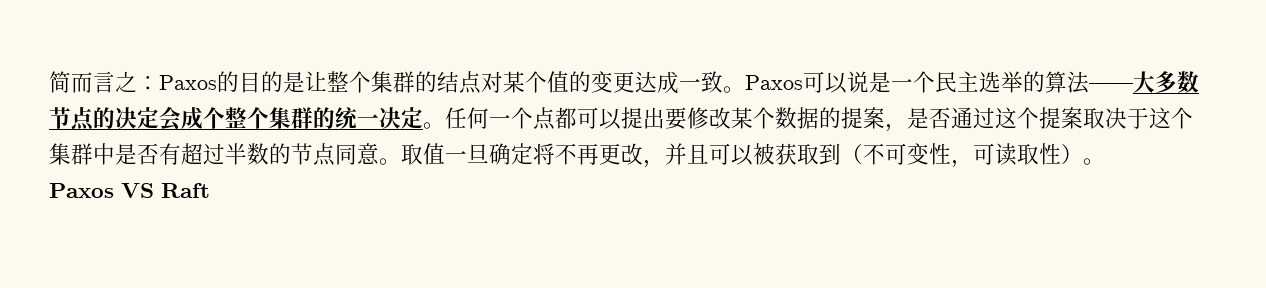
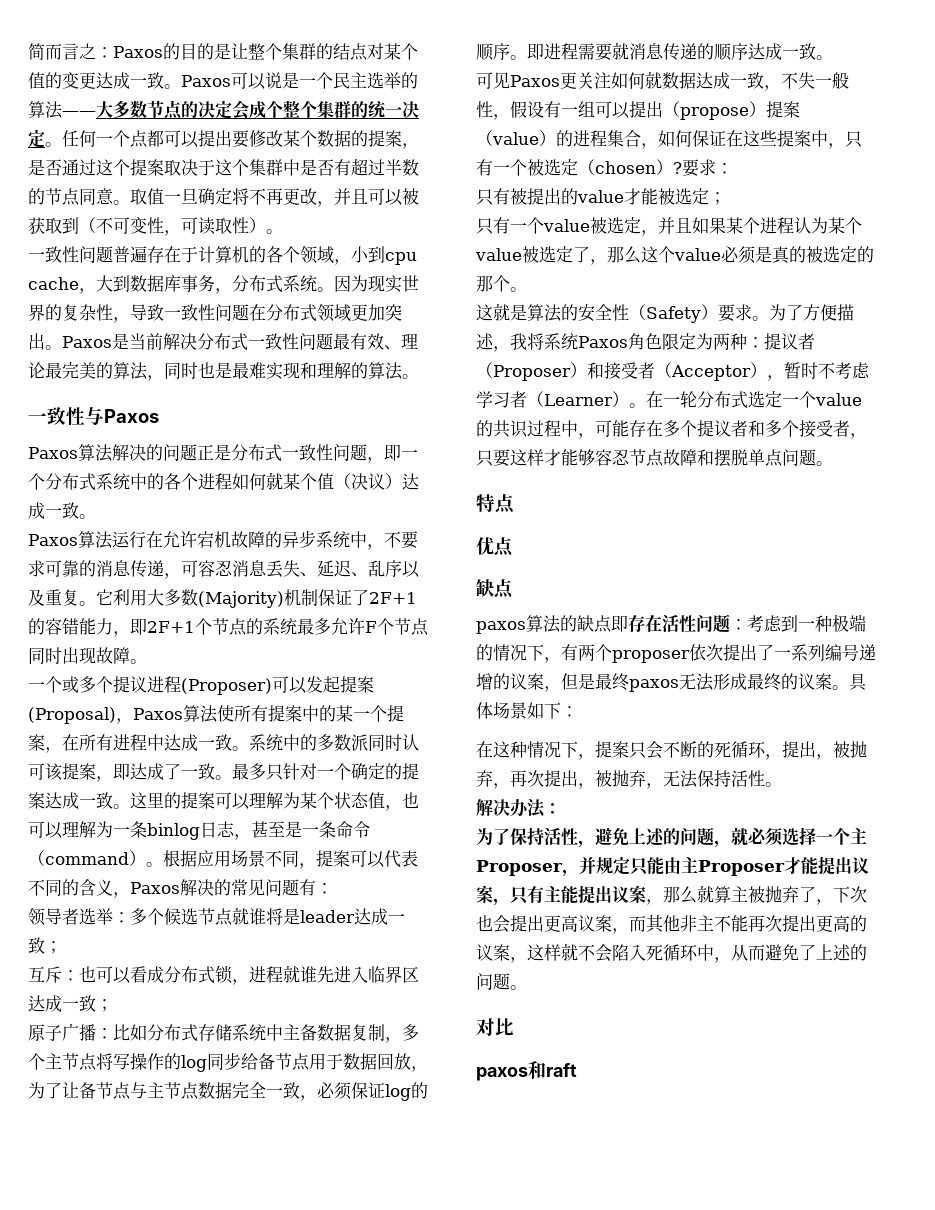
[49,183,210,198] Paxos VS Raft -> [28,246,417,265] [28,275,419,294] [28,304,402,323] [28,333,418,351] [28,362,419,381] [28,407,159,426] [28,444,418,463] [28,472,419,491] [28,502,96,519] [28,530,418,550] [28,560,420,579] [28,589,417,608] [28,618,429,637] [28,647,147,664] [28,676,374,695] [28,705,404,724] [28,734,419,753] [28,763,419,782] [28,792,419,811] [28,821,370,840] [28,850,418,869] [28,879,333,898] [28,907,405,926] [28,937,62,954] [28,965,419,985] [28,995,113,1012] [28,1023,419,1043] [28,1052,428,1072] [28,1082,428,1101] [476,42,833,61] [476,71,849,91] [476,101,800,120] [476,130,862,149] [476,159,733,177] [476,188,726,206] [476,217,862,236] [475,246,874,265] [476,275,527,292] [476,303,854,323] [476,333,815,352] [476,362,870,381] [476,391,862,409] [476,420,867,439] [476,449,833,467] [476,494,515,514] [476,537,514,557] [476,579,514,599] [476,614,866,634] [476,644,876,663] [476,673,867,692] [476,702,578,719] [476,741,867,760] [476,770,782,789] [476,799,561,818] [476,827,867,848] [476,856,869,877] [476,885,867,906] [476,914,867,934] [476,943,867,963] [476,973,527,990] [476,1018,514,1036] [476,1061,577,1081] 一致性问题普遍存在于计算机的各个领域，小到cpu cache，大到数据库事务，分布式系统。因为现实世界的复杂性，导致一致性问题在分布式领域更加突出。Paxos是当前解决分布式一致性问题最有效、理论最完美的算法，同时也是最难实现和理解的算法。 // 一致性与Paxos // Paxos算法解决的问题正是分布式一致性问题，即一个分布式系统中的各个进程如何就某个值（决议）达成一致。 // Paxos算法运行在允许宕机故障的异步系统中，不要求可靠的消息传递，可容忍消息丢失、延迟、乱序以及重复。它利用大多数(Majority)机制保证了2F+1的容错能力，即2F+1个节点的系统最多允许F个节点同时出现故障。 // 一个或多个提议进程(Proposer)可以发起提案(Proposal)，Paxos算法使所有提案中的某一个提案，在所有进程中达成一致。系统中的多数派同时认可该提案，即达成了一致。最多只针对一个确定的提案达成一致。这里的提案可以理解为某个状态值，也可以理解为一条binlog日志，甚至是一条命令（command）。根据应用场景不同，提案可以代表不同的含义，Paxos解决的常见问题有： // 领导者选举：多个候选节点就谁将是leader达成一致； // 互斥：也可以看成分布式锁，进程就谁先进入临界区达成一致； // 原子广播：比如分布式存储系统中主备数据复制，多个主节点将写操作的log同步给备节点用于数据回放，为了让备节点与主节点数据完全一致，必须保证log的顺序。即进程需要就消息传递的顺序达成一致。 // 可见Paxos更关注如何就数据达成一致，不失一般性，假设有一组可以提出（propose）提案（value）的进程集合，如何保证在这些提案中，只有一个被选定（chosen）?要求： // 只有被提出的value才能被选定； // 只有一个value被选定，并且如果某个进程认为某个value被选定了，那么这个value必须是真的被选定的那个。 // 这就是算法的安全性（Safety）要求。为了方便描述，我将系统Paxos角色限定为两种：提议者（Proposer）和接受者（Acceptor），暂时不考虑学习者（Learner）。在一轮分布式选定一个value的共识过程中，可能存在多个提议者和多个接受者，只要这样才能够容忍节点故障和摆脱单点问题。 // 特点 // 优点 // 缺点 // paxos算法的缺点即存在活性问题：考虑到一种极端的情况下，有两个proposer依次提出了一系列编号递增的议案，但是最终paxos无法形成最终的议案。具体场景如下： // 在这种情况下，提案只会不断的死循环，提出，被抛弃，再次提出，被抛弃，无法保持活性。 // 解决办法： // 为了保持活性，避免上述的问题，就必须选择一个主Proposer，并规定只能由主Proposer才能提出议案，只有主能提出议案，那么就算主被抛弃了，下次也会提出更高议案，而其他非主不能再次提出更高的议案，这样就不会陷入死循环中，从而避免了上述的问题。 // 对比 // paxos和raft

